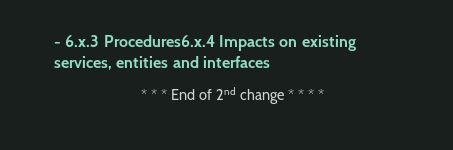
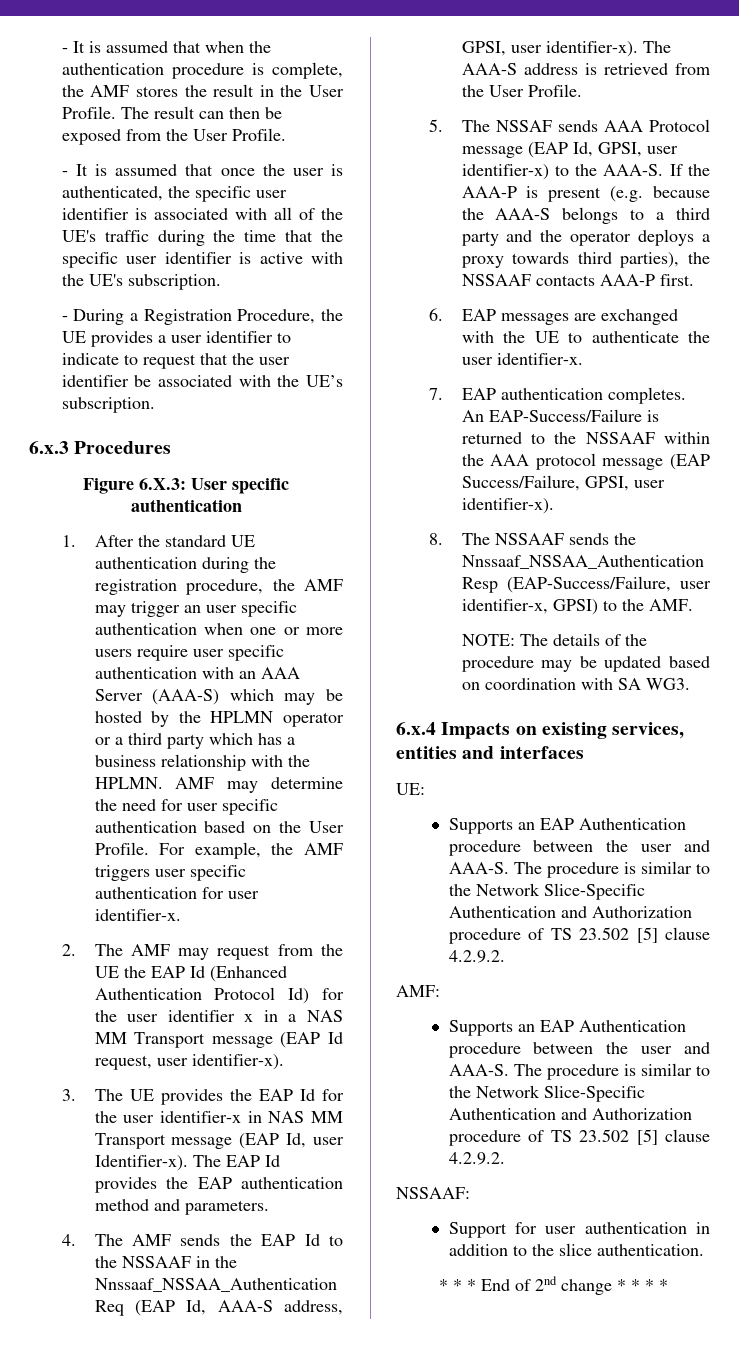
[54,35,215,47] - 6.x.3 Procedures6.x.4 -> [61,41,271,53] [61,62,343,79] [61,84,344,97] [61,106,282,119] [61,128,286,145] [61,164,344,176] [61,186,287,202] [61,207,343,220] [61,230,343,246] [61,252,343,268] [61,274,221,290] [61,309,343,325] [61,331,291,347] [61,353,290,369] [61,375,343,387] [61,397,155,413] [29,441,172,454] [83,478,289,494] [130,499,242,512] [61,535,255,547] [94,557,276,573] [94,579,343,595] [94,601,297,617] [94,623,343,635] [94,645,284,661] [94,667,300,679] [94,689,343,705] [94,711,344,727] [94,733,295,749] [94,754,310,771] [94,777,343,793] [94,799,278,815] [94,821,344,833] [94,842,343,859] [94,865,246,881] [94,887,259,899] [94,909,181,921] [61,944,343,960] [94,966,287,982] [94,987,344,1004] [94,1010,343,1022] [94,1032,343,1048] [94,1054,284,1070] [61,1089,344,1105] [94,1111,343,1123] [94,1133,344,1149] [94,1155,280,1171] [94,1177,343,1193] [94,1199,269,1215] [61,1234,344,1246] [94,1256,237,1268] [94,1278,337,1292] [94,1300,343,1316] [461,41,671,57] [461,63,710,75] [461,84,582,97] [428,119,710,132] [461,142,678,158] [461,164,710,180] [461,186,710,202] [461,207,710,224] [461,229,710,246] [461,252,710,268] [461,274,694,286] [428,308,678,325] [461,331,710,343] [461,353,583,365] [428,387,686,404] [461,409,659,422] [461,432,710,444] [461,453,710,470] [461,475,665,491] [461,498,554,514] [428,533,636,545] [461,555,704,569] [461,576,711,593] [461,599,693,615] [461,633,647,646] [461,656,710,672] [461,678,690,690] [396,722,436,735] - It is assumed that when the authentication procedure is complete, the AMF stores the result in the User Profile. The result can then be exposed from the User Profile. // - It is assumed that once the user is authenticated, the specific user identifier is associated with all of the UE's traffic during the time that the specific user identifier is active with the UE's subscription. // - During a Registration Procedure, the UE provides a user identifier to indicate to request that the user identifier be associated with the UE’s subscription. // 6.x.3 Procedures // Figure 6.X.3: User specific authentication // 1. After the standard UE authentication during the registration procedure, the AMF may trigger an user specific authentication when one or more users require user specific authentication with an AAA Server (AAA-S) which may be hosted by the HPLMN operator or a third party which has a business relationship with the HPLMN. AMF may determine the need for user specific authentication based on the User Profile. For example, the AMF triggers user specific authentication for user identifier-x. // 2. The AMF may request from the UE the EAP Id (Enhanced Authentication Protocol Id) for the user identifier x in a NAS MM Transport message (EAP Id request, user identifier-x). // 3. The UE provides the EAP Id for the user identifier-x in NAS MM Transport message (EAP Id, user Identifier-x). The EAP Id provides the EAP authentication method and parameters. // 4. The AMF sends the EAP Id to the NSSAAF in the Nnssaaf_NSSAA_Authentication Req (EAP Id, AAA-S address, GPSI, user identifier-x). The AAA-S address is retrieved from the User Profile. // 5. The NSSAF sends AAA Protocol message (EAP Id, GPSI, user identifier-x) to the AAA-S. If the AAA-P is present (e.g. because the AAA-S belongs to a third party and the operator deploys a proxy towards third parties), the NSSAAF contacts AAA-P first. // 6. EAP messages are exchanged with the UE to authenticate the user identifier-x. // 7. EAP authentication completes. An EAP-Success/Failure is returned to the NSSAAF within the AAA protocol message (EAP Success/Failure, GPSI, user identifier-x). // 8. The NSSAAF sends the Nnssaaf_NSSAA_Authentication Resp (EAP-Success/Failure, user identifier-x, GPSI) to the AMF. // NOTE: The details of the procedure may be updated based on coordination with SA WG3. // 6.x.4
(270, 62) none -> [396,783,425,795] [448,818,686,834] [448,840,710,856] [448,861,710,878] [448,883,645,900] [448,906,692,918] [448,927,710,944] [448,950,505,963] [396,985,440,997] [448,1020,686,1036] [448,1042,710,1058] [448,1063,710,1080] [448,1085,645,1102] [448,1108,692,1120] [448,1129,710,1146] [448,1152,505,1165] [396,1187,470,1199] [448,1222,710,1238] [448,1243,704,1256] // UE: // Supports an EAP Authentication procedure between the user and AAA-S. The procedure is similar to the Network Slice-Specific Authentication and Authorization procedure of TS 23.502 [5] clause 4.2.9.2. // AMF: // Supports an EAP Authentication procedure between the user and AAA-S. The procedure is similar to the Network Slice-Specific Authentication and Authorization procedure of TS 23.502 [5] clause 4.2.9.2. // NSSAAF: // Support for user authentication in addition to the slice authentication.

